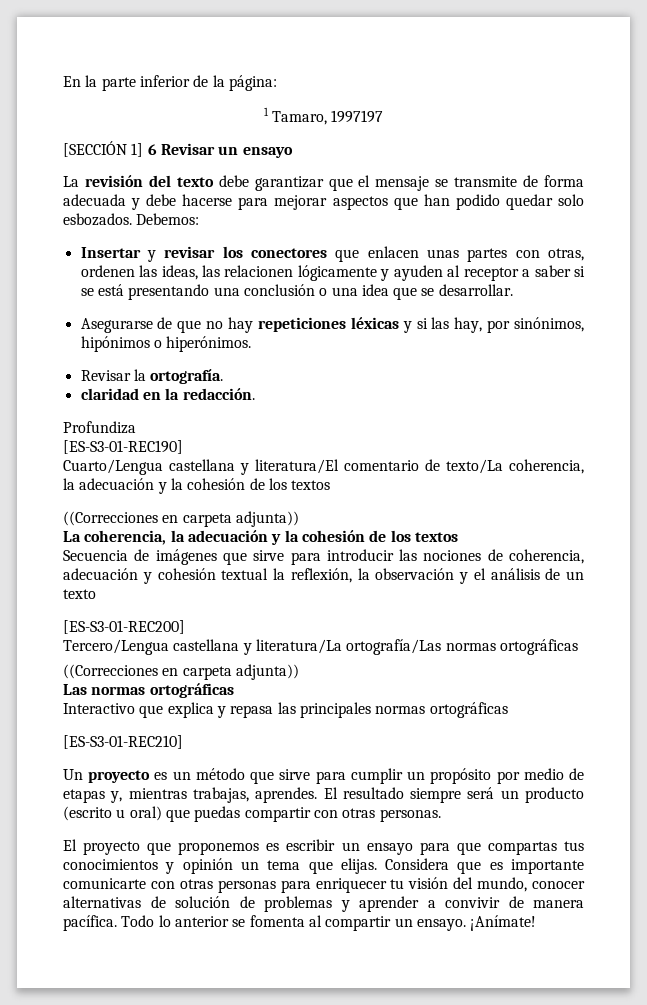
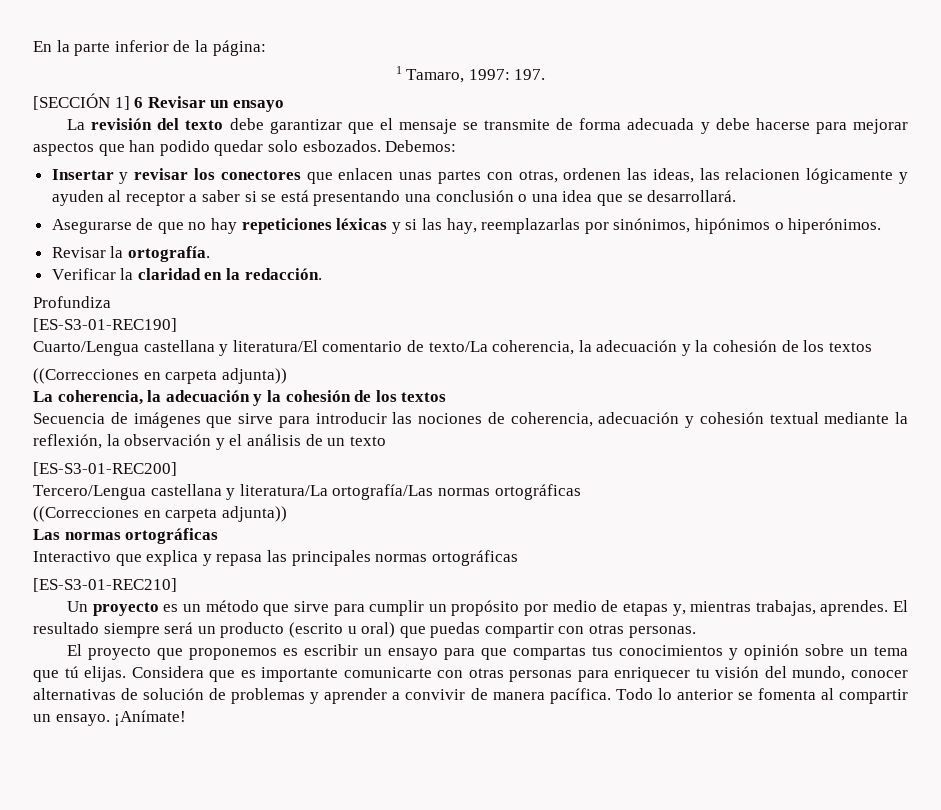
[331,110,384,123] 1997197 -> [468,69,546,80] 1997: 197.
[438,284,513,296] desarrollar. -> [647,190,737,202] desarrollará.
(483, 325) none -> [481,218,581,234] reemplazarlas
(224, 376) none -> [51,268,134,280] Verificar la
(269, 574) none -> [824,412,890,424] mediante
(233, 866) none -> [805,644,845,656] sobre
(333, 867) none -> [64,666,79,678] tú

